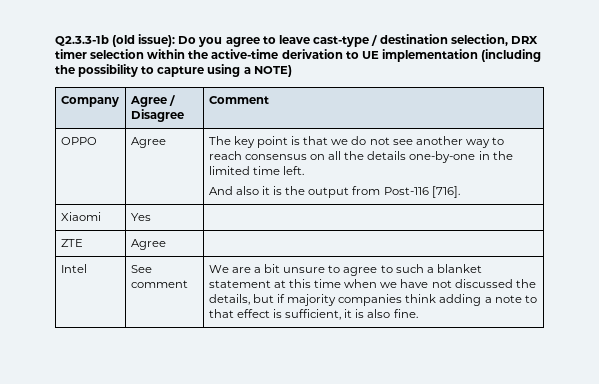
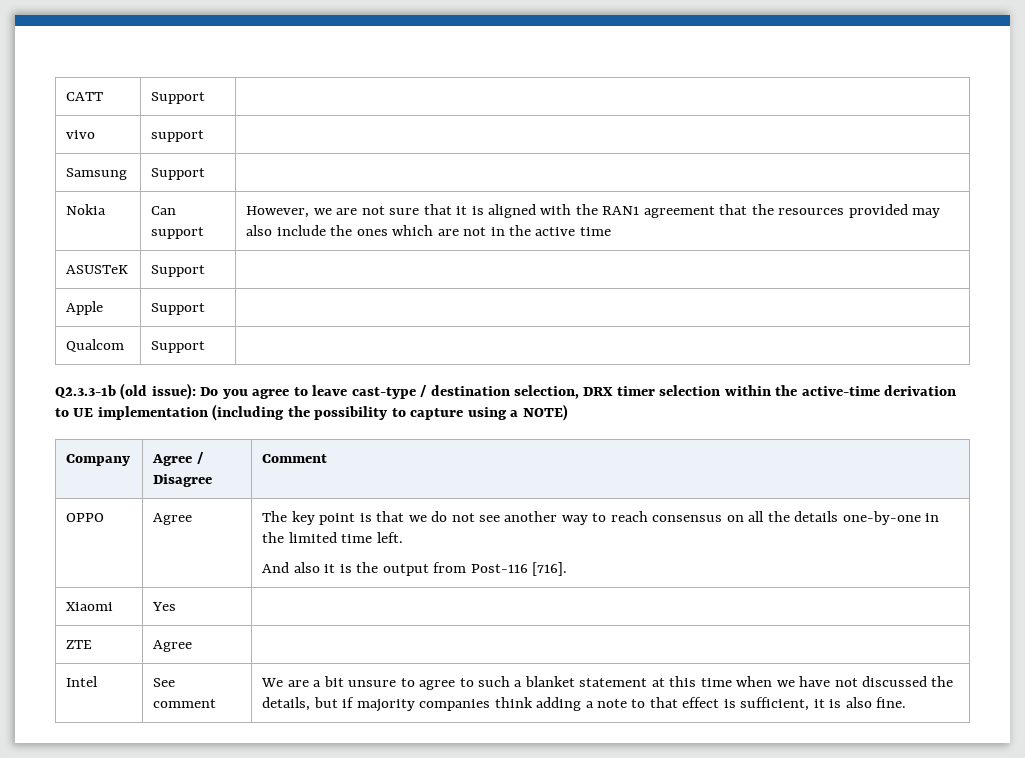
(55, 40) none -> [66,92,104,101] [151,92,206,104] [66,130,96,139] [151,130,205,142] [66,168,128,180] [151,168,206,180] [66,204,107,215] [151,206,177,215] [151,227,205,239] [246,204,941,218] [246,225,611,236] [66,265,129,274] [151,265,206,277] [66,301,104,315] [151,303,206,315] [66,339,125,352] [151,341,206,353] CATT | Support | // vivo | support | // Samsung | Support | // Nokia | Can support | However, we are not sure that it is aligned with the RAN1 agreement that the resources provided may also include the ones which are not in the active time // ASUSTeK | Support | // Apple | Support | // Qualcom | Support | //

